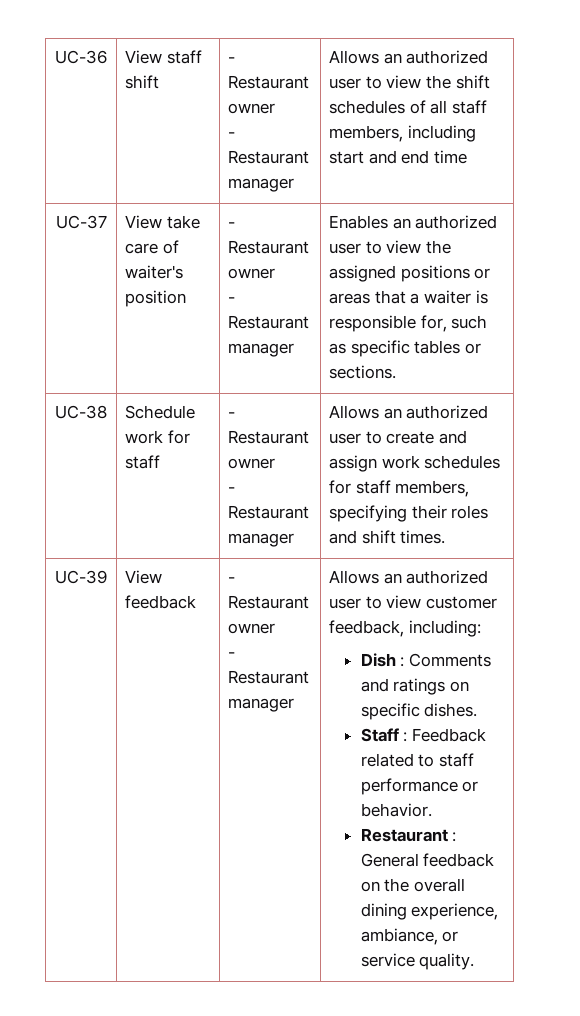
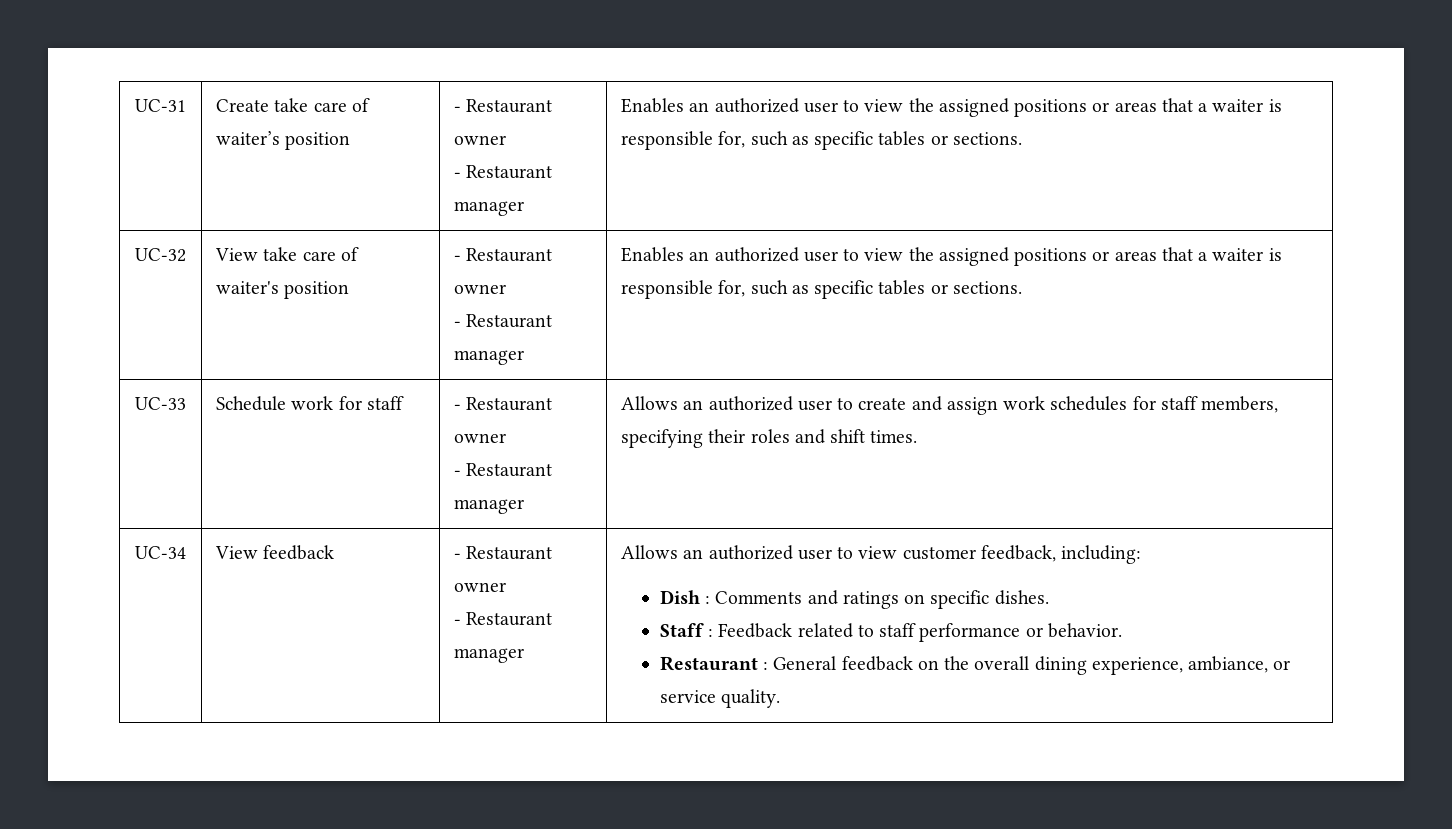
[55,50,107,64] [125,50,202,64] [125,75,160,89] [228,57,236,63] [228,75,310,89] [228,103,276,114] [228,132,236,138] [228,150,310,164] [228,178,295,192] [329,50,489,64] [329,75,490,89] [329,100,488,114] [329,125,476,142] [329,150,468,164] [55,215,107,229] UC-36 | View staff shift | - Restaurant owner // - Restaurant manager | Allows an authorized user to view the shift schedules of all staff members, including start and end time // UC-37 -> [135,99,186,112] [216,98,370,112] [216,131,351,150] [454,99,553,113] [454,135,507,145] [454,165,553,179] [454,201,525,216] [621,98,1282,117] [621,131,1022,150] [135,248,186,262] UC-31 | Create take care of waiter’s position | - Restaurant owner // - Restaurant manager | Enables an authorized user to view the assigned positions or areas that a waiter is responsible for, such as specific tables or sections. // UC-32
[55,405,107,419] UC-38 -> [135,397,186,410] UC-33
[55,570,107,584] UC-39 -> [135,546,186,559] UC-34

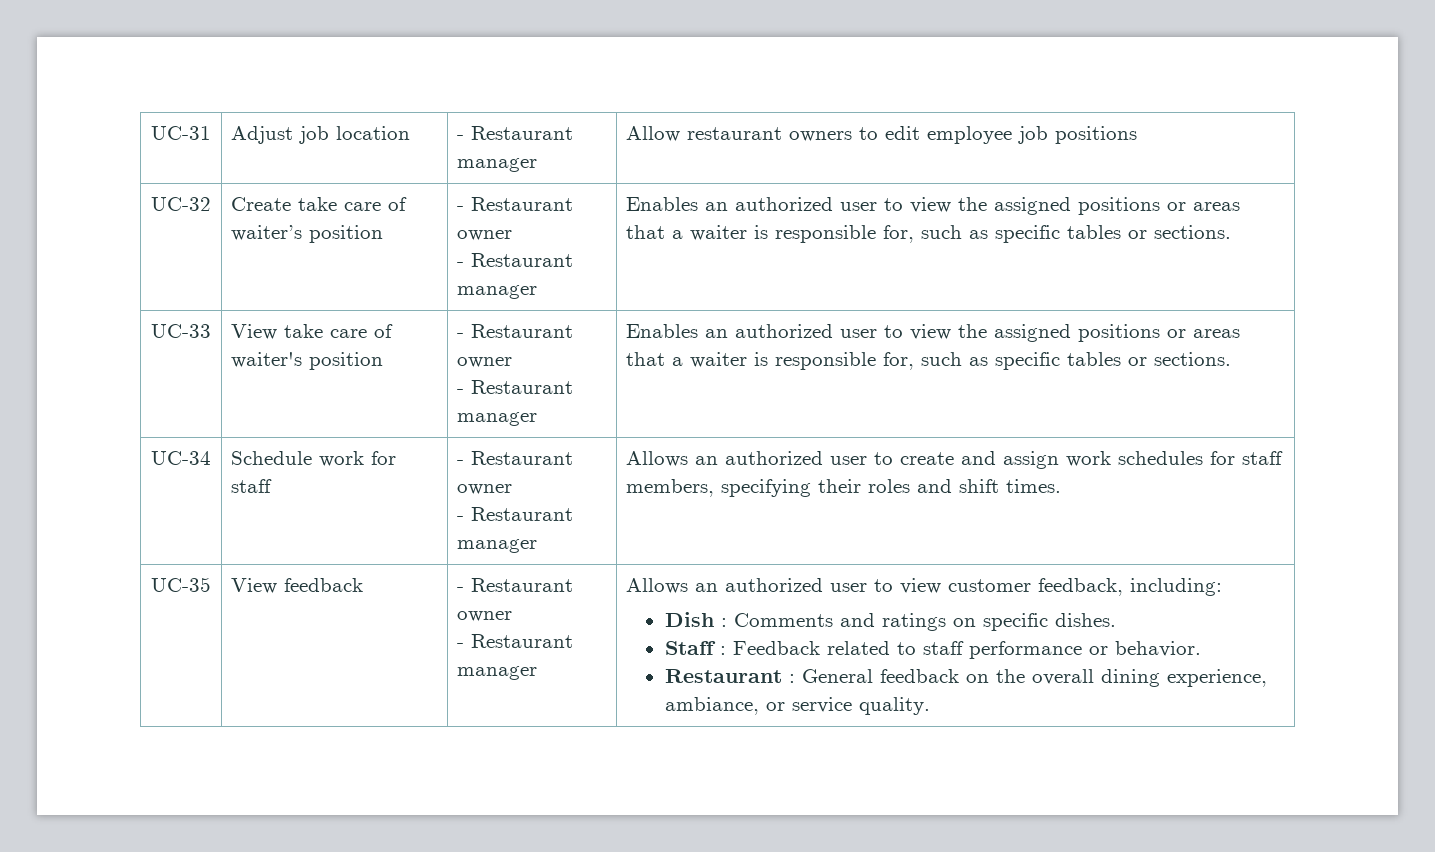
(186, 105) none -> [231,126,411,144] [457,126,574,140] [457,158,538,172] [626,126,1138,144] [151,197,211,211] | Adjust job location | - Restaurant manager | Allow restaurant owners to edit employee job positions // UC-32
[135,248,186,262] UC-32 -> [151,324,211,338] UC-33
[135,397,186,410] UC-33 -> [151,451,211,465] UC-34
[135,546,186,559] UC-34 -> [151,577,211,592] UC-35

